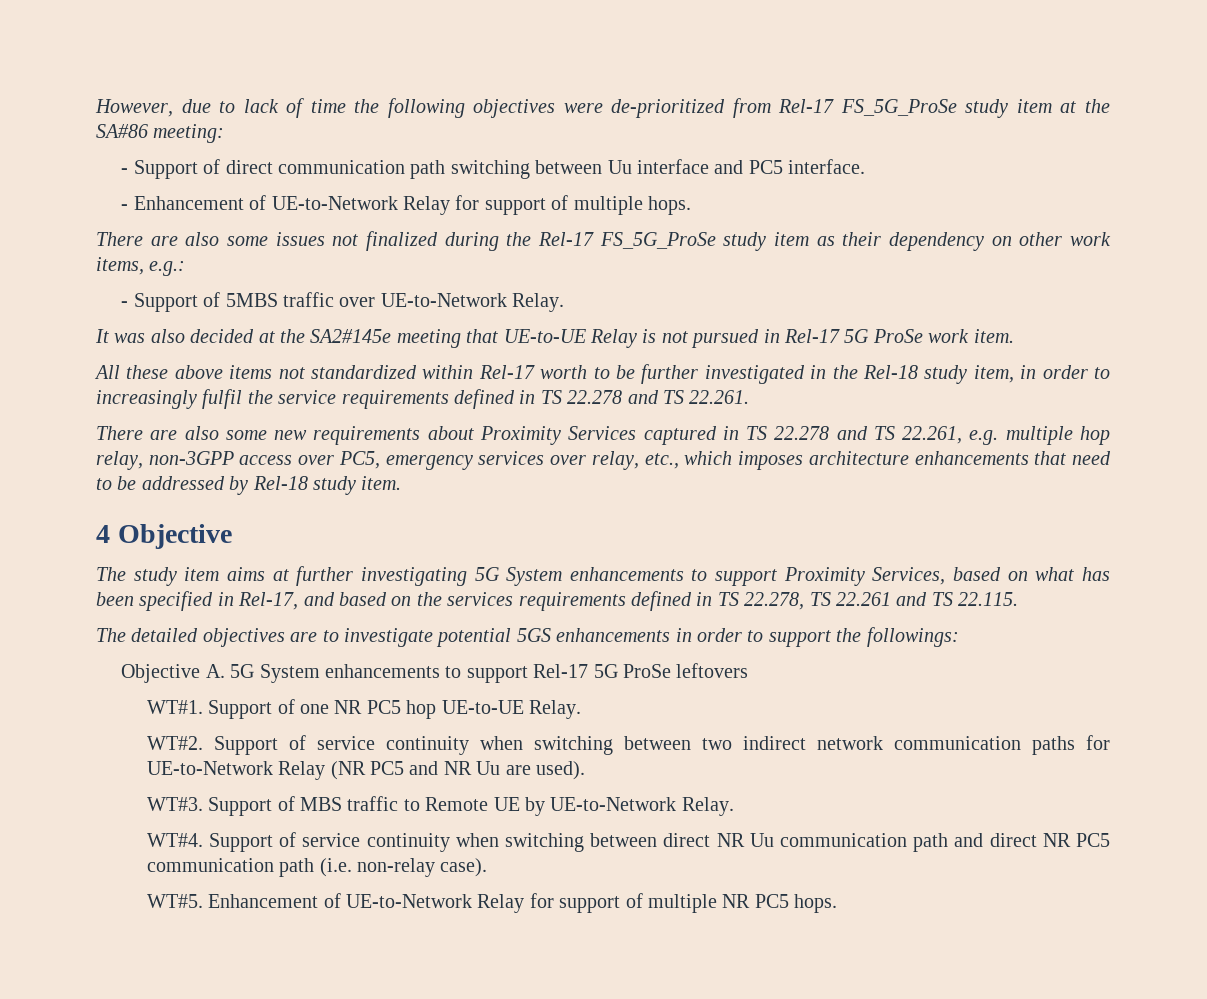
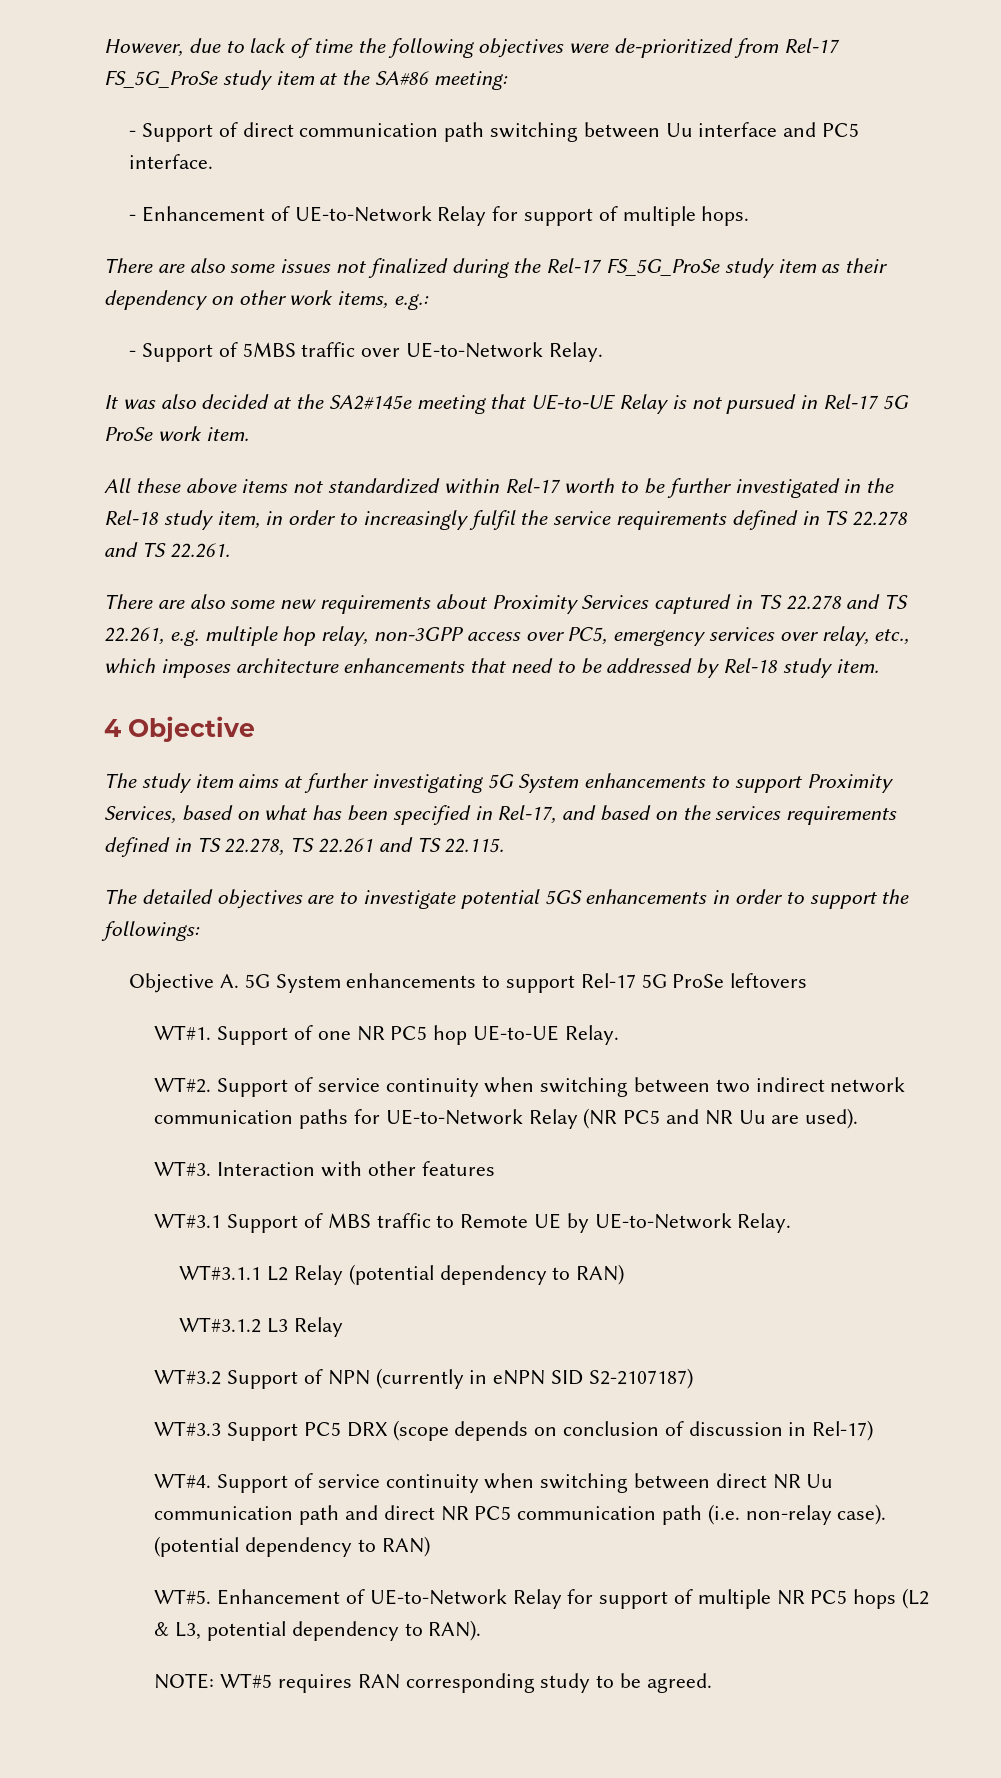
(203, 804) none -> [217,1161,495,1177] [154,1213,222,1228] Interaction with other features // WT#3.1
(734, 806) none -> [179,1264,625,1285] [179,1317,344,1337] [154,1368,693,1389] [154,1420,874,1441] // WT#3.1.1 L2 Relay (potential dependency to RAN) // WT#3.1.2 L3 Relay // WT#3.2 Support of NPN (currently in eNPN SID S2-2107187) // WT#3.3 Support PC5 DRX (scope depends on conclusion of discussion in Rel-17)
(488, 867) none -> [154,1536,430,1557] (potential dependency to RAN)
[794,894,838,913] hops. -> [853,1588,929,1609] [154,1620,482,1641] [154,1673,712,1693] hops (L2 & L3, potential dependency to RAN). // NOTE: WT#5 requires RAN corresponding study to be agreed.

